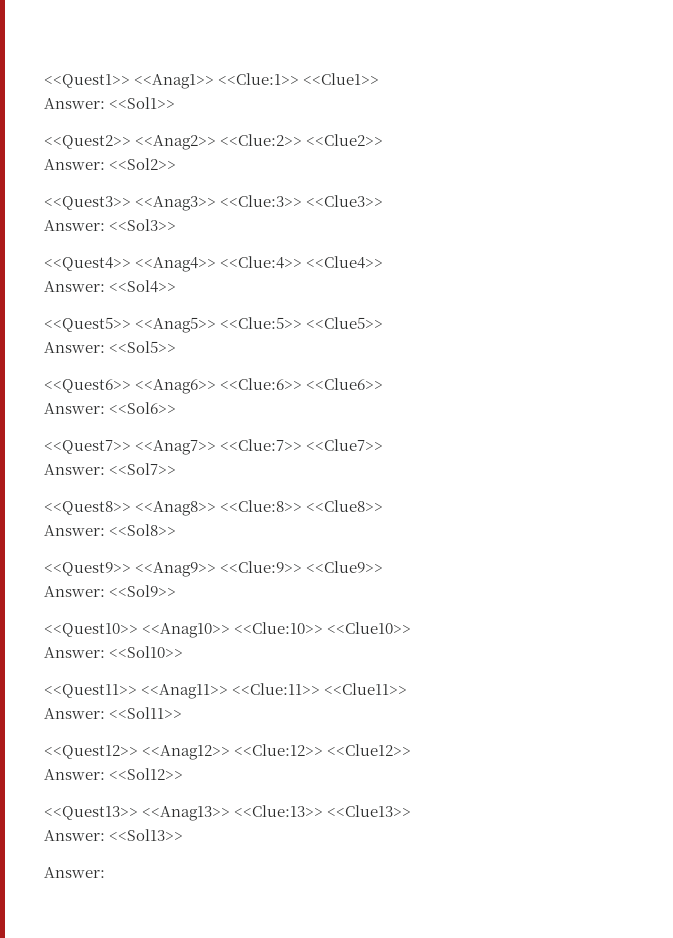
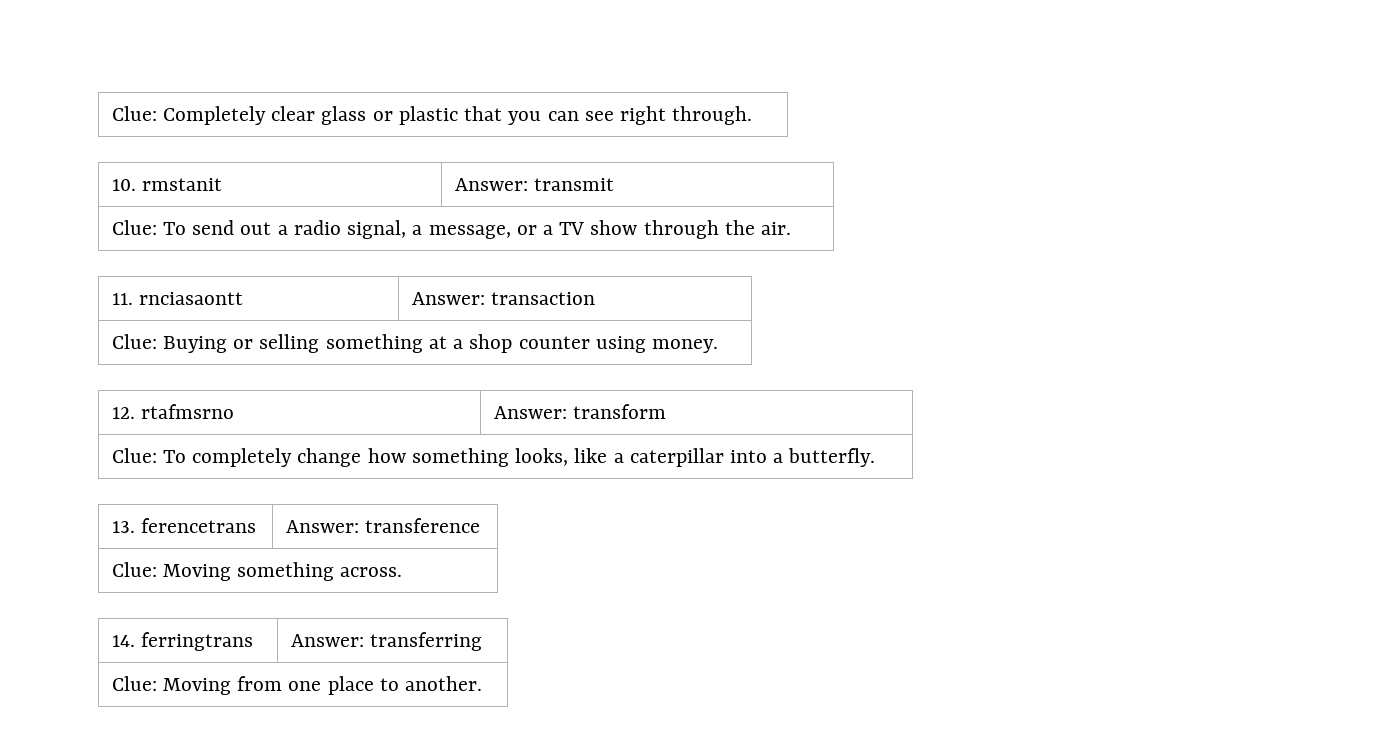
[44,73,380,89] [44,97,176,109] [44,134,384,150] [44,158,177,170] [44,195,384,211] [44,219,177,231] [44,256,384,272] [44,280,177,293] [44,317,384,333] [44,341,177,353] [44,378,384,394] [44,402,177,414] [44,439,384,455] [44,463,177,475] [44,500,384,516] [44,524,177,536] [44,561,384,577] [44,585,177,597] [44,622,412,638] [44,646,184,658] [44,683,408,699] [44,707,183,719] [44,744,412,760] [44,768,184,780] [44,805,412,821] [44,829,184,841] [44,867,105,878] <<Quest1>> <<Anag1>> <<Clue:1>> <<Clue1>> // Answer: <<Sol1>> // <<Quest2>> <<Anag2>> <<Clue:2>> <<Clue2>> // Answer: <<Sol2>> // <<Quest3>> <<Anag3>> <<Clue:3>> <<Clue3>> // Answer: <<Sol3>> // <<Quest4>> <<Anag4>> <<Clue:4>> <<Clue4>> // Answer: <<Sol4>> // <<Quest5>> <<Anag5>> <<Clue:5>> <<Clue5>> // Answer: <<Sol5>> // <<Quest6>> <<Anag6>> <<Clue:6>> <<Clue6>> // Answer: <<Sol6>> // <<Quest7>> <<Anag7>> <<Clue:7>> <<Clue7>> // Answer: <<Sol7>> // <<Quest8>> <<Anag8>> <<Clue:8>> <<Clue8>> // Answer: <<Sol8>> // <<Quest9>> <<Anag9>> <<Clue:9>> <<Clue9>> // Answer: <<Sol9>> // <<Quest10>> <<Anag10>> <<Clue:10>> <<Clue10>> // Answer: <<Sol10>> // <<Quest11>> <<Anag11>> <<Clue:11>> <<Clue11>> // Answer: <<Sol11>> // <<Quest12>> <<Anag12>> <<Clue:12>> <<Clue12>> // Answer: <<Sol12>> // <<Quest13>> <<Anag13>> <<Clue:13>> <<Clue13>> // Answer: <<Sol13>> // Answer: -> [111,106,753,125] [111,178,223,191] [454,178,615,191] [111,220,791,239] [111,292,244,305] [411,292,596,305] [111,334,718,353] [111,404,235,419] [493,404,667,419] [111,448,876,467] [111,518,257,533] [285,518,481,533] [111,562,403,581] [111,632,254,651] [290,632,483,651] [111,676,483,695] Clue: Completely clear glass or plastic that you can see right through. // 10. rmstanit | Answer: transmit // Clue: To send out a radio signal, a message, or a TV show through the air. // 11. rnciasaontt | Answer: transaction // Clue: Buying or selling something at a shop counter using money. // 12. rtafmsrno | Answer: transform // Clue: To completely change how something looks, like a caterpillar into a butterfly. // 13. ferencetrans | Answer: transference // Clue: Moving something across. // 14. ferringtrans | Answer: transferring // Clue: Moving from one place to another.

